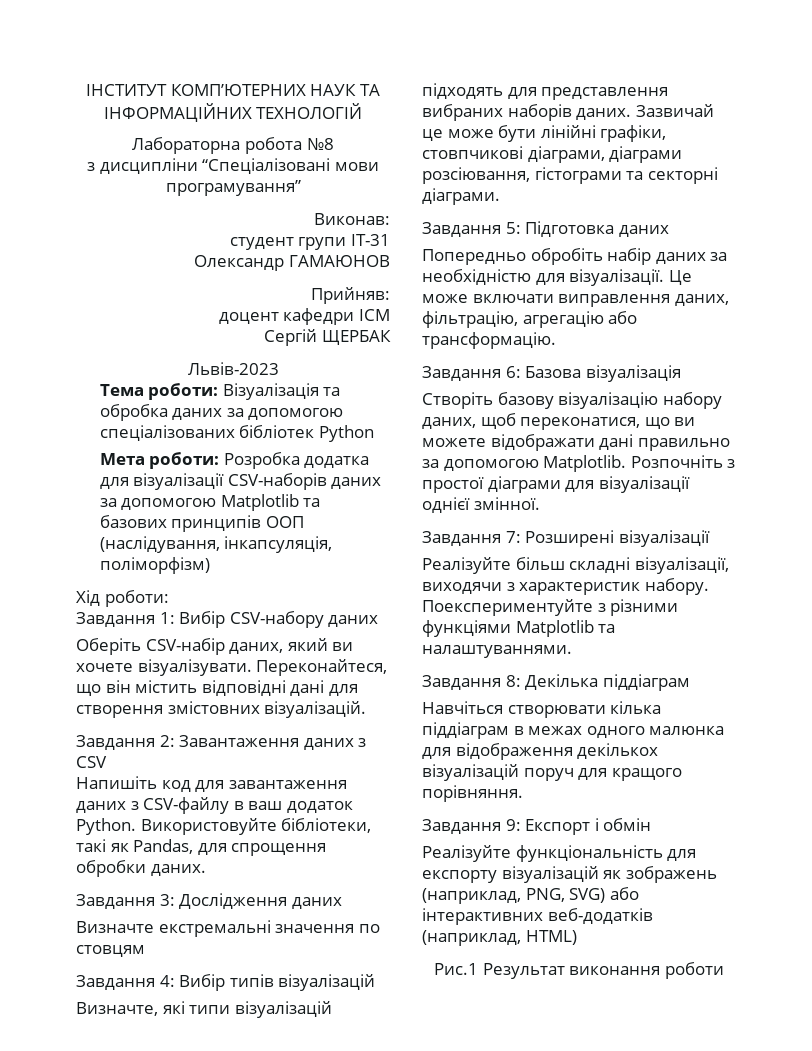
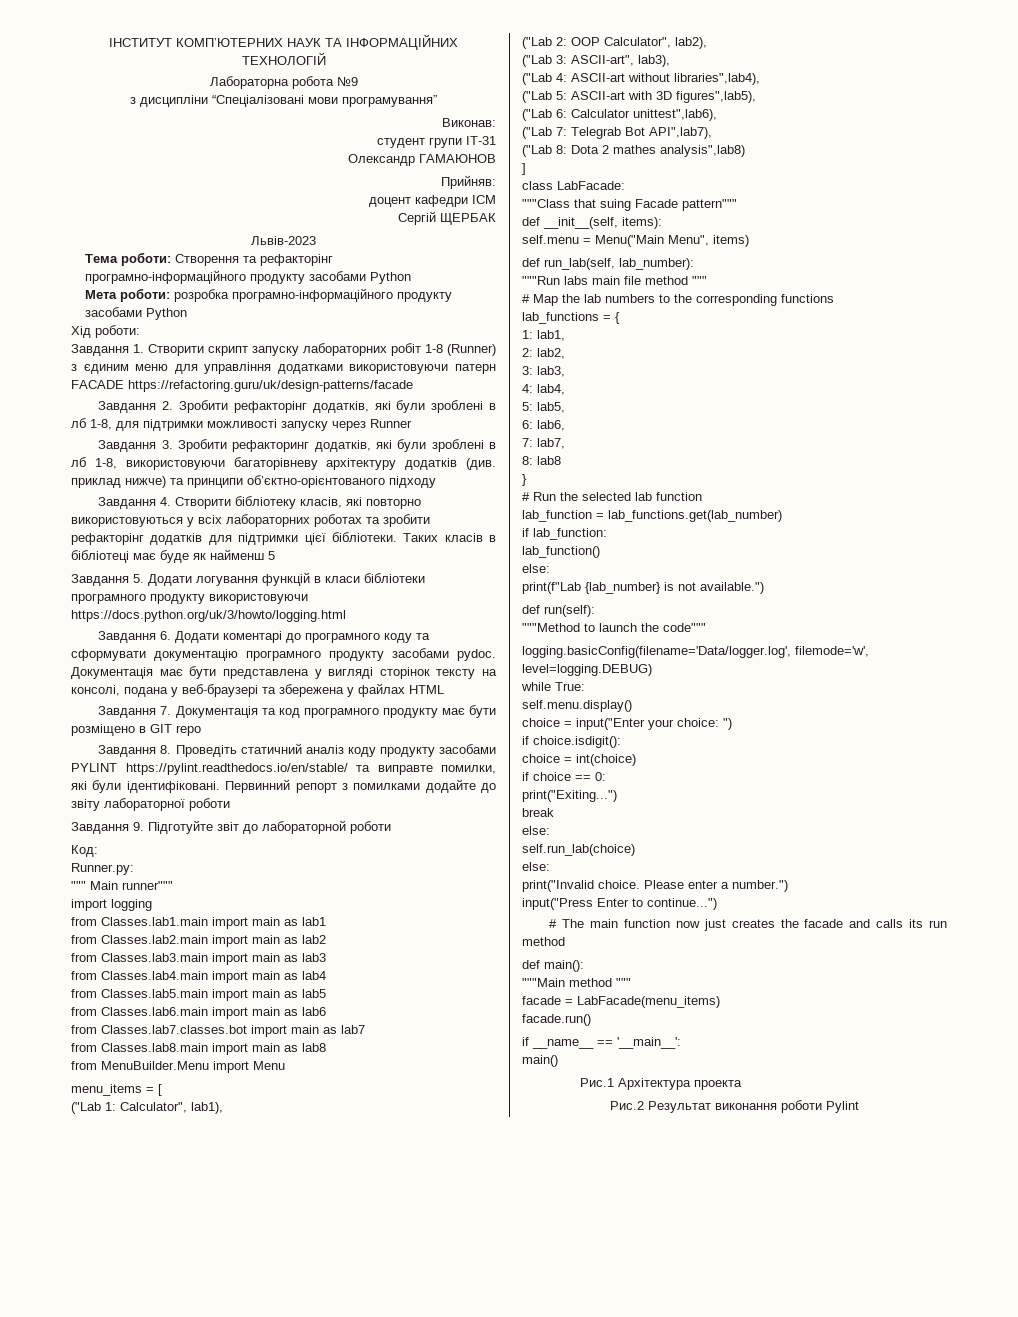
[306,138,334,150] №8 -> [336,76,358,86] №9
[222,383,341,400] [99,404,344,421] [99,425,374,442] [99,452,370,469] [99,473,382,490] [99,494,321,511] [99,515,304,532] [99,536,333,553] [99,557,210,574] [76,590,169,607] [76,611,379,628] [76,638,354,655] [76,659,388,676] [76,680,358,696] [76,701,367,718] [76,735,367,750] [76,756,107,768] [76,776,347,792] [76,797,353,814] [76,818,372,835] [76,839,327,856] [76,860,206,877] [76,893,342,909] [76,920,380,937] [76,945,145,957] [76,974,376,991] [76,1001,332,1018] [422,83,669,100] [422,104,714,121] [422,125,667,142] [422,146,683,163] [422,167,718,184] [422,188,500,205] [422,221,669,237] [422,248,728,265] [422,269,692,286] [422,294,729,307] [422,311,638,328] [422,332,556,349] [422,365,681,382] [422,392,722,409] [422,413,696,430] [422,434,730,451] [422,455,736,472] [422,476,690,493] [422,497,540,513] [422,530,710,547] [422,557,729,574] [422,578,709,595] [422,599,679,616] [422,620,616,637] [422,645,572,658] [422,674,690,691] [422,701,662,718] [422,722,725,739] [422,743,659,760] [422,764,682,781] [422,785,523,802] [422,818,652,835] [422,845,697,862] [422,866,717,883] [422,887,639,904] [422,908,653,925] [422,930,577,946] [434,963,479,975] Візуалізація та обробка даних за допомогою спеціалізованих бібліотек Python // Мета роботи: Розробка додатка для візуалізації CSV-наборів даних за допомогою Matplotlib та базових принципів ООП (наслідування, інкапсуляція, поліморфізм) // Хід роботи: // Завдання 1: Вибір CSV-набору даних // Оберіть CSV-набір даних, який ви хочете візуалізувати. Переконайтеся, що він містить відповідні дані для створення змістовних візуалізацій. // Завдання 2: Завантаження даних з CSV // Напишіть код для завантаження даних з CSV-файлу в ваш додаток Python. Використовуйте бібліотеки, такі як Pandas, для спрощення обробки даних. // Завдання 3: Дослідження даних // Визначте екстремальні значення по стовцям // Завдання 4: Вибір типів візуалізацій // Визначте, які типи візуалізацій підходять для представлення вибраних наборів даних. Зазвичай це може бути лінійні графіки, стовпчикові діаграми, діаграми розсіювання, гістограми та секторні діаграми. // Завдання 5: Підготовка даних // Попередньо обробіть набір даних за необхідністю для візуалізації. Це може включати виправлення даних, фільтрацію, агрегацію або трансформацію. // Завдання 6: Базова візуалізація // Створіть базову візуалізацію набору даних, щоб переконатися, що ви можете відображати дані правильно за допомогою Matplotlib. Розпочніть з простої діаграми для візуалізації однієї змінної. // Завдання 7: Розширені візуалізації // Реалізуйте більш складні візуалізації, виходячи з характеристик набору. Поекспериментуйте з різними функціями Matplotlib та налаштуваннями. // Завдання 8: Декілька піддіаграм // Навчіться створювати кілька піддіаграм в межах одного малюнка для відображення декількох візуалізацій поруч для кращого порівняння. // Завдання 9: Експорт і обмін // Реалізуйте функціональність для експорту візуалізацій як зображень (наприклад, PNG, SVG) або інтерактивних веб-додатків (наприклад, HTML) // Рис.1 -> [175,254,334,266] [85,270,412,284] [85,288,453,302] [85,307,188,320] [71,325,140,338] [71,343,496,356] [71,362,496,374] [71,380,413,392] [98,400,496,413] [71,418,412,431] [98,439,496,452] [71,457,496,470] [71,475,436,488] [98,496,422,509] [71,514,430,527] [71,532,496,545] [71,549,275,563] [71,572,425,586] [71,594,308,604] [71,610,346,622] [98,631,431,643] [71,648,496,661] [71,666,497,679] [71,683,444,697] [98,705,496,718] [71,724,201,736] [98,743,496,757] [71,763,496,775] [71,779,496,793] [71,798,230,811] [71,820,391,834] [71,845,98,857] [71,863,134,875] [71,881,173,890] [71,899,152,911] [71,917,326,929] [71,935,326,947] [71,953,326,965] [71,971,326,983] [71,989,326,1001] [71,1007,326,1019] [71,1025,365,1037] [71,1043,326,1055] [71,1061,285,1073] [71,1084,162,1096] [71,1102,223,1114] [522,37,707,49] [522,55,670,67] [522,73,760,85] [522,91,756,103] [522,109,717,121] [522,127,712,139] [522,145,745,157] [522,163,526,175] [522,181,625,190] [522,199,737,211] [522,217,662,229] [522,235,749,247] [522,258,694,270] [522,276,707,285] [522,294,834,306] [522,312,620,324] [522,330,565,341] [522,348,565,359] [522,366,565,377] [522,384,565,395] [522,402,565,413] [522,420,565,431] [522,438,565,449] [522,456,561,465] [522,474,527,486] [522,492,702,501] [522,510,782,522] [522,528,607,540] [522,546,600,558] [522,564,550,573] [522,582,764,594] [522,605,595,617] [522,623,706,632] [522,646,869,658] [522,664,652,676] [521,682,585,691] [522,700,632,712] [522,718,732,730] [522,736,621,748] [522,754,636,766] [522,772,606,781] [522,790,617,802] [522,808,554,817] [522,826,550,835] [522,844,635,856] [522,862,550,871] [522,880,788,892] [522,898,717,910] [549,919,948,931] [522,937,565,946] [522,960,584,972] [522,978,631,987] [522,996,720,1008] [522,1014,591,1026] [522,1037,681,1049] [522,1055,558,1067] [579,1078,742,1090] [610,1101,644,1110] Створення та рефакторінг програмно-інформаційного продукту засобами Python // Мета роботи: розробка програмно-інформаційного продукту засобами Python // Хід роботи: // Завдання 1. Створити скрипт запуску лабораторних робіт 1-8 (Runner) з єдиним меню для управління додатками використовуючи патерн FACADE https://refactoring.guru/uk/design-patterns/facade // Завдання 2. Зробити рефакторінг додатків, які були зроблені в лб 1-8, для підтримки можливості запуску через Runner // Завдання 3. Зробити рефакторинг додатків, які були зроблені в лб 1-8, використовуючи багаторівневу архітектуру додатків (див. приклад нижче) та принципи об’єктно-орієнтованого підходу // Завдання 4. Створити бібліотеку класів, які повторно використовуються у всіх лабораторних роботах та зробити рефакторінг додатків для підтримки цієї бібліотеки. Таких класів в бібліотеці має буде як найменш 5 // Завдання 5. Додати логування функцій в класи бібліотеки програмного продукту використовуючи https://docs.python.org/uk/3/howto/logging.html // Завдання 6. Додати коментарі до програмного коду та сформувати документацію програмного продукту засобами pydoc. Документація має бути представлена у вигляді сторінок тексту на консолі, подана у веб-браузері та збережена у файлах HTML // Завдання 7. Документація та код програмного продукту має бути розміщено в GIT repo // Завдання 8. Проведіть статичний аналіз коду продукту засобами PYLINT https://pylint.readthedocs.io/en/stable/ та виправте помилки, які були ідентифіковані. Первинний репорт з помилками додайте до звіту лабораторної роботи // Завдання 9. Підготуйте звіт до лабораторной роботи // Код: // Runner.py: // """ Main runner""" // import logging // from Classes.lab1.main import main as lab1 // from Classes.lab2.main import main as lab2 // from Classes.lab3.main import main as lab3 // from Classes.lab4.main import main as lab4 // from Classes.lab5.main import main as lab5 // from Classes.lab6.main import main as lab6 // from Classes.lab7.classes.bot import main as lab7 // from Classes.lab8.main import main as lab8 // from MenuBuilder.Menu import Menu // menu_items = [ // ("Lab 1: Calculator", lab1), // ("Lab 2: OOP Calculator", lab2), // ("Lab 3: ASCII-art", lab3), // ("Lab 4: ASCII-art without libraries",lab4), // ("Lab 5: ASCII-art with 3D figures",lab5), // ("Lab 6: Calculator unittest",lab6), // ("Lab 7: Telegrab Bot API",lab7), // ("Lab 8: Dota 2 mathes analysis",lab8) // ] // class LabFacade: // """Class that suing Facade pattern""" // def __init__(self, items): // self.menu = Menu("Main Menu", items) // def run_lab(self, lab_number): // """Run labs main file method """ // # Map the lab numbers to the corresponding functions // lab_functions = { // 1: lab1, // 2: lab2, // 3: lab3, // 4: lab4, // 5: lab5, // 6: lab6, // 7: lab7, // 8: lab8 // } // # Run the selected lab function // lab_function = lab_functions.get(lab_number) // if lab_function: // lab_function() // else: // print(f"Lab {lab_number} is not available.") // def run(self): // """Method to launch the code""" // logging.basicConfig(filename='Data/logger.log', filemode='w', level=logging.DEBUG) // while True: // self.menu.display() // choice = input("Enter your choice: ") // if choice.isdigit(): // choice = int(choice) // if choice == 0: // print("Exiting...") // break // else: // self.run_lab(choice) // else: // print("Invalid choice. Please enter a number.") // input("Press Enter to continue...") // # The main function now just creates the facade and calls its run method // def main(): // """Main method """ // facade = LabFacade(menu_items) // facade.run() // if __name__ == '__main__': // main() // Рис.1 Архітектура проекта // Рис.2
(724, 970) none -> [826,1101,859,1113] Pylint

